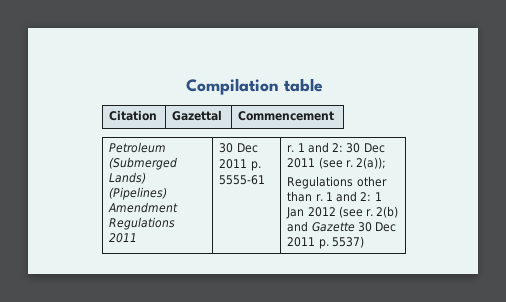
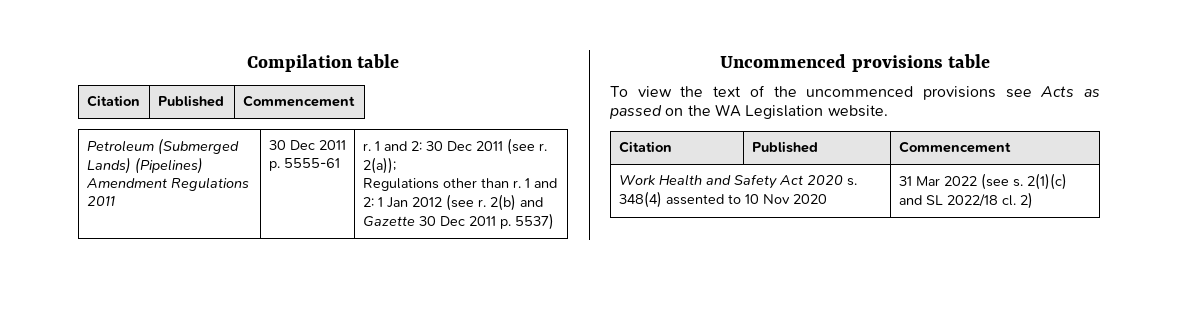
[172,110,223,121] Gazettal -> [157,95,224,107] Published
(364, 242) none -> [719,54,991,72] [610,85,1100,100] [609,104,888,119] [618,141,672,153] [751,141,818,153] [898,141,1011,153] [618,174,857,189] [618,191,827,208] [898,173,1067,190] [898,192,1033,209] // Uncommenced provisions table // To view the text of the uncommenced provisions see Acts as passed on the WA Legislation website. // Citation | Published | Commencement // Work Health and Safety Act 2020 s. 348(4) assented to 10 Nov 2020 | 31 Mar 2022 (see s. 2(1)(c) and SL 2022/18 cl. 2)

